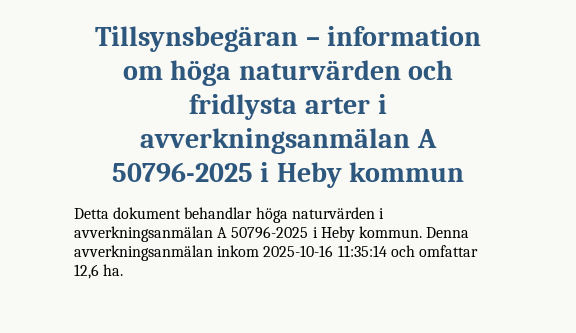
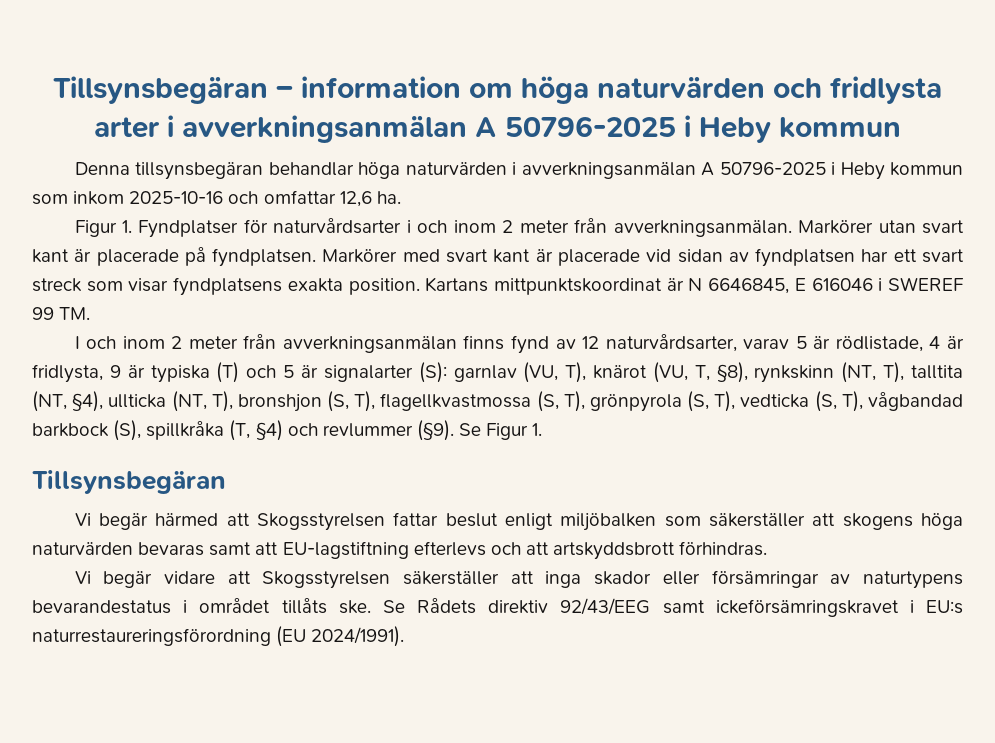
[74,207,182,219] Detta dokument -> [74,162,264,180] Denna tillsynsbegäran
[358,226,470,238] [74,245,213,261] kommun. Denna avverkningsanmälan -> [889,162,963,176] [32,194,68,205] kommun som
[337,245,387,257] 11:35:14 -> (224, 197) none
(124, 270) none -> [74,218,965,238] [32,247,964,267] [32,277,964,296] [32,307,91,320] [74,334,964,354] [32,362,964,383] [32,391,963,412] [32,420,543,441] [32,470,226,494] [74,512,963,531] [32,541,768,560] [74,570,964,589] [32,598,963,617] [32,626,405,647] // Figur 1. Fyndplatser för naturvårdsarter i och inom 2 meter från avverkningsanmälan. Markörer utan svart kant är placerade på fyndplatsen. Markörer med svart kant är placerade vid sidan av fyndplatsen har ett svart streck som visar fyndplatsens exakta position. Kartans mittpunktskoordinat är N 6646845, E 616046 i SWEREF 99 TM. // I och inom 2 meter från avverkningsanmälan finns fynd av 12 naturvårdsarter, varav 5 är rödlistade, 4 är fridlysta, 9 är typiska (T) och 5 är signalarter (S): garnlav (VU, T), knärot (VU, T, §8), rynkskinn (NT, T), talltita (NT, §4), ullticka (NT, T), bronshjon (S, T), flagellkvastmossa (S, T), grönpyrola (S, T), vedticka (S, T), vågbandad barkbock (S), spillkråka (T, §4) och revlummer (§9). Se Figur 1. // Tillsynsbegäran // Vi begär härmed att Skogsstyrelsen fattar beslut enligt miljöbalken som säkerställer att skogens höga naturvärden bevaras samt att EU-lagstiftning efterlevs och att artskyddsbrott förhindras. // Vi begär vidare att Skogsstyrelsen säkerställer att inga skador eller försämringar av naturtypens bevarandestatus i området tillåts ske. Se Rådets direktiv 92/43/EEG samt ickeförsämringskravet i EU:s naturrestaureringsförordning (EU 2024/1991).

